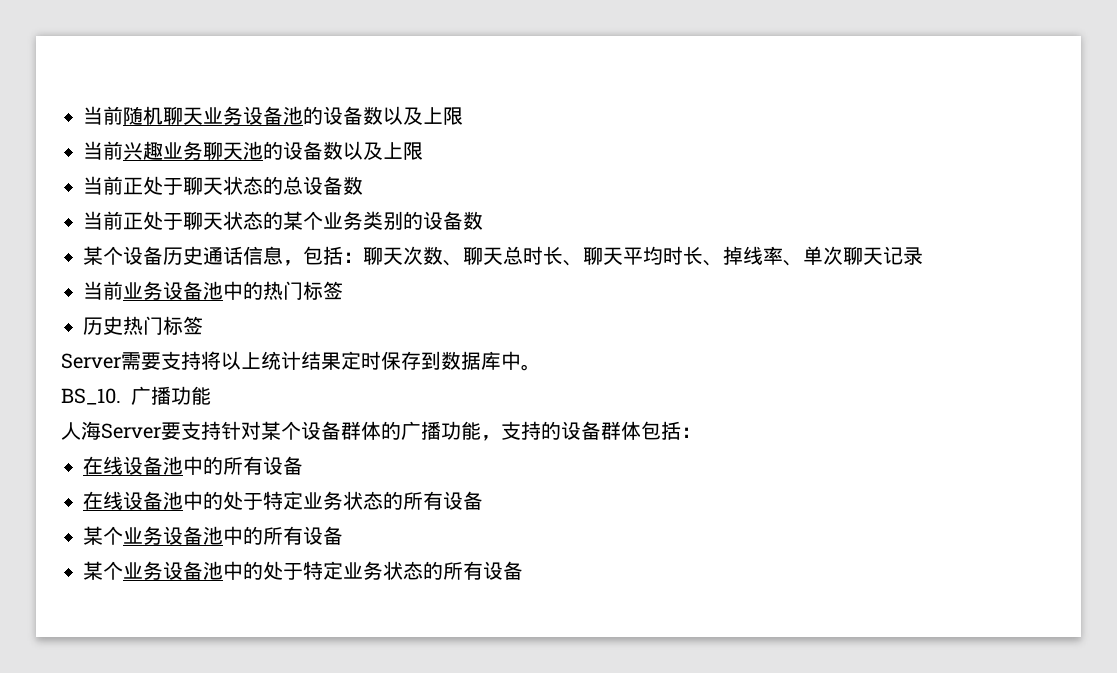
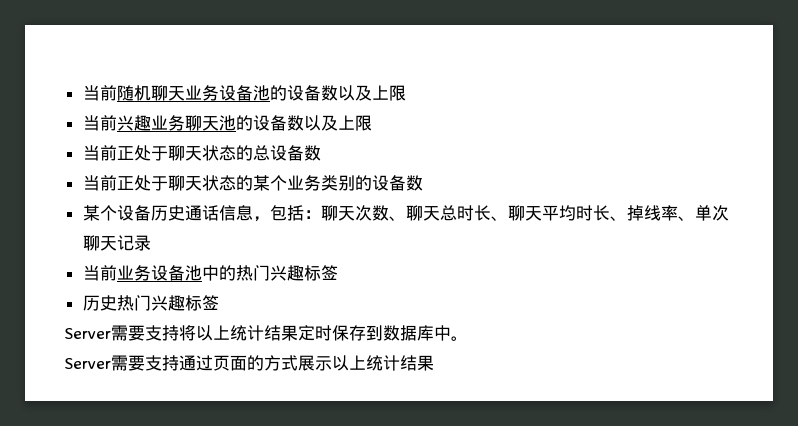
(303, 290) none -> [269,265,304,281] 兴趣
(163, 325) none -> [150,295,185,311] 兴趣
[61,386,211,405] [61,421,701,441] [83,456,303,475] [83,491,483,510] [83,526,343,545] [83,561,523,580] BS_10.广播功能 // 人海Server要支持针对某个设备群体的广播功能，支持的设备群体包括： // 在线设备池中的所有设备 // 在线设备池中的处于特定业务状态的所有设备 // 某个业务设备池中的所有设备 // 某个业务设备池中的处于特定业务状态的所有设备 -> [64,355,434,371] Server需要支持通过页面的方式展示以上统计结果

